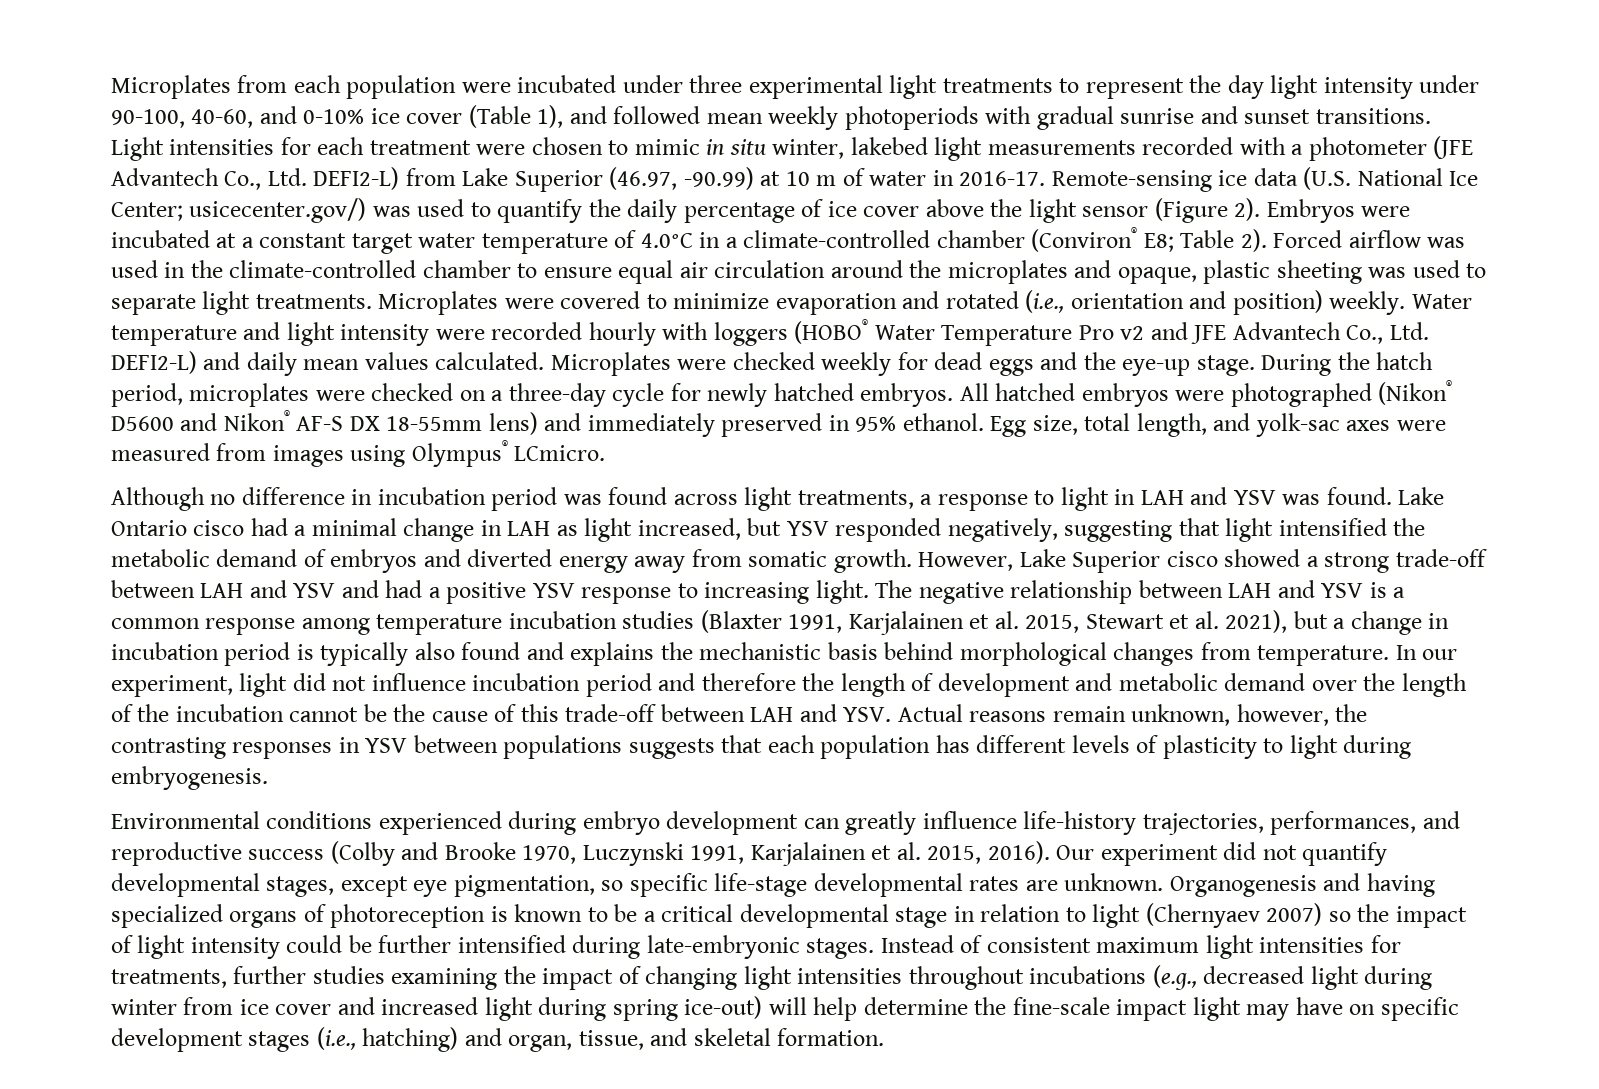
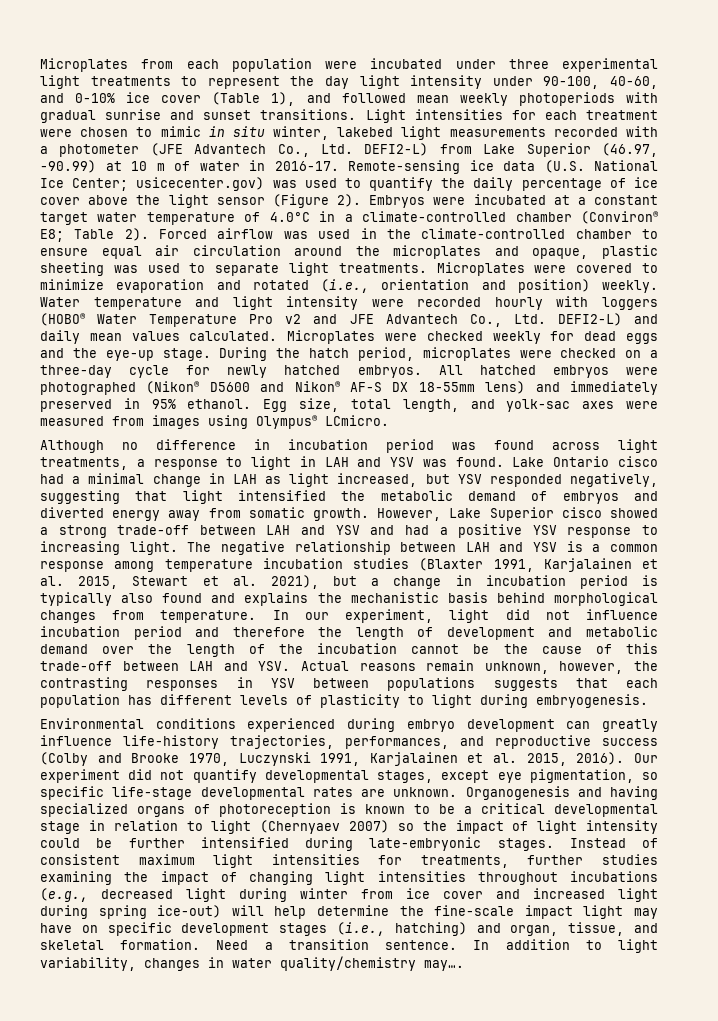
[189,198,367,223] usicecenter.gov/) -> [136,177,265,191] usicecenter.gov)
(885, 1037) none -> [216,939,658,953] [40,956,464,971] Need a transition sentence. In addition to light variability, changes in water quality/chemistry may….

